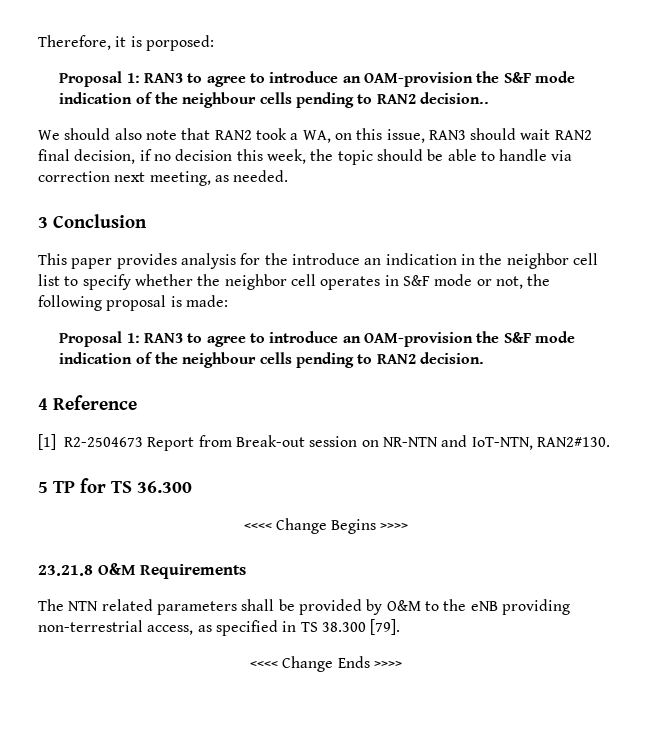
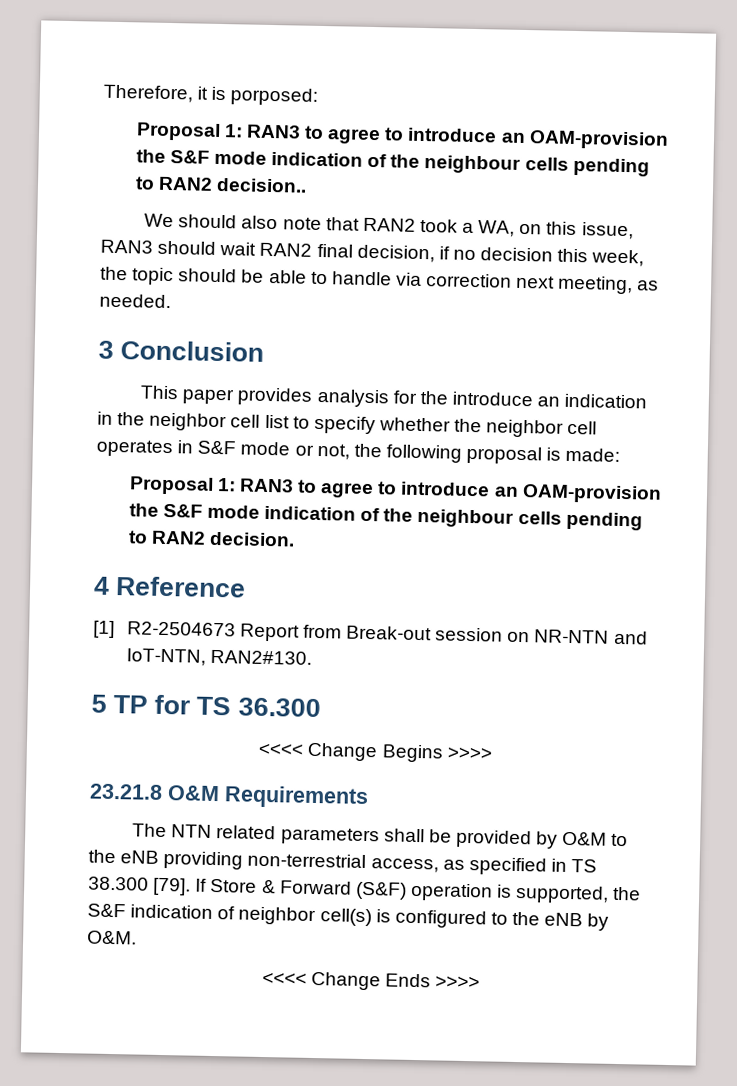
(401, 627) none -> [195,878,642,904] [87,903,610,931] [87,930,137,945] If Store & Forward (S&F) operation is supported, the S&F indication of neighbor cell(s) is configured to the eNB by O&M.

